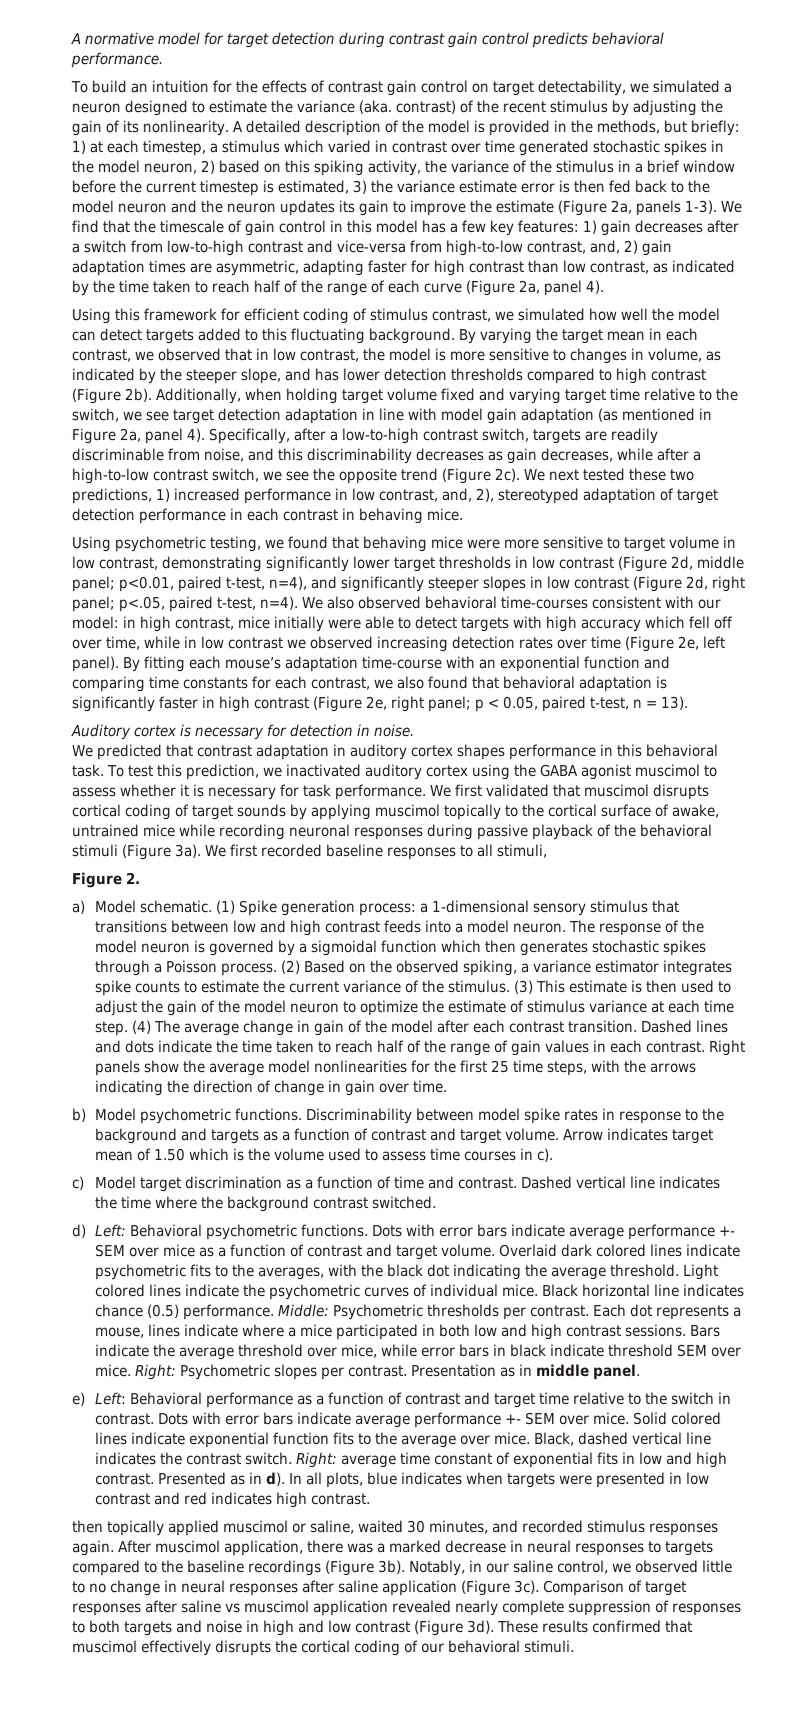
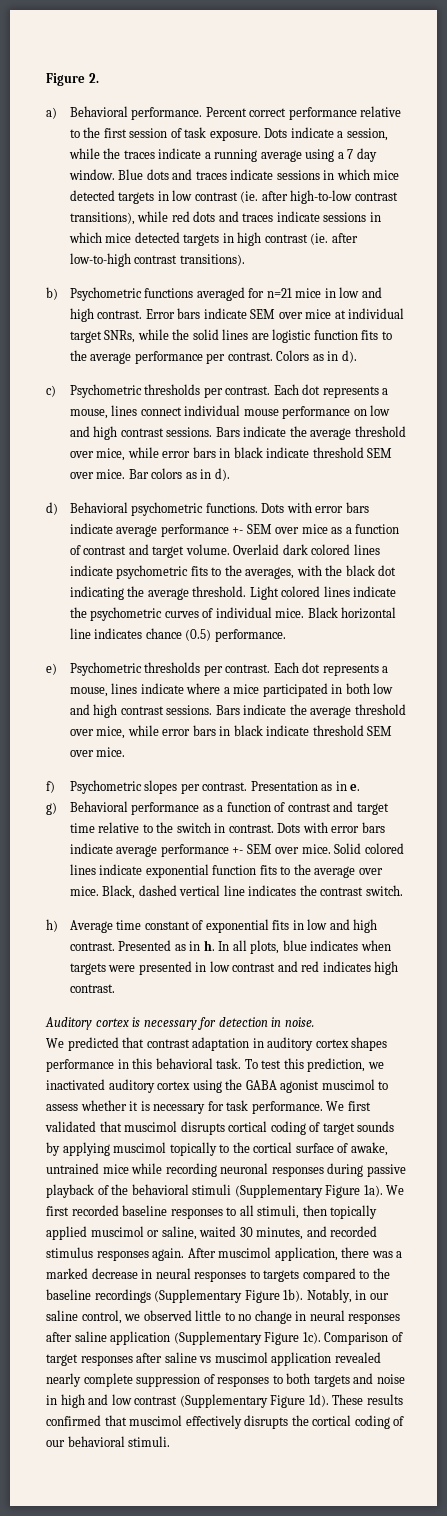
[70,31,664,49] [70,52,163,69] [70,79,732,97] [71,99,723,117] [71,119,740,137] [71,139,724,157] [71,159,735,177] [71,179,710,197] [71,199,742,217] [71,219,739,237] [71,239,672,257] [71,259,735,277] [71,279,604,297] [71,307,720,325] [71,327,698,345] [71,347,721,364] [71,367,706,385] [71,387,738,405] [71,407,712,425] [71,427,658,445] [71,447,701,465] [71,467,694,485] [71,487,718,505] [71,507,463,525] [71,535,736,553] [71,555,744,573] [71,575,745,593] [71,595,721,613] [71,615,733,633] [71,635,725,653] [71,655,670,673] [71,675,667,693] [71,695,688,713] A normative model for target detection during contrast gain control predicts behavioral performance. // To build an intuition for the effects of contrast gain control on target detectability, we simulated a neuron designed to estimate the variance (aka. contrast) of the recent stimulus by adjusting the gain of its nonlinearity. A detailed description of the model is provided in the methods, but briefly: 1) at each timestep, a stimulus which varied in contrast over time generated stochastic spikes in the model neuron, 2) based on this spiking activity, the variance of the stimulus in a brief window before the current timestep is estimated, 3) the variance estimate error is then fed back to the model neuron and the neuron updates its gain to improve the estimate (Figure 2a, panels 1-3). We find that the timescale of gain control in this model has a few key features: 1) gain decreases after a switch from low-to-high contrast and vice-versa from high-to-low contrast, and, 2) gain adaptation times are asymmetric, adapting faster for high contrast than low contrast, as indicated by the time taken to reach half of the range of each curve (Figure 2a, panel 4). // Using this framework for efficient coding of stimulus contrast, we simulated how well the model can detect targets added to this fluctuating background. By varying the target mean in each contrast, we observed that in low contrast, the model is more sensitive to changes in volume, as indicated by the steeper slope, and has lower detection thresholds compared to high contrast (Figure 2b). Additionally, when holding target volume fixed and varying target time relative to the switch, we see target detection adaptation in line with model gain adaptation (as mentioned in Figure 2a, panel 4). Specifically, after a low-to-high contrast switch, targets are readily discriminable from noise, and this discriminability decreases as gain decreases, while after a high-to-low contrast switch, we see the opposite trend (Figure 2c). We next tested these two predictions, 1) increased performance in low contrast, and, 2), stereotyped adaptation of target detection performance in each contrast in behaving mice. // Using psychometric testing, we found that behaving mice were more sensitive to target volume in low contrast, demonstrating significantly lower target thresholds in low contrast (Figure 2d, middle panel; p<0.01, paired t-test, n=4), and significantly steeper slopes in low contrast (Figure 2d, right panel; p<.05, paired t-test, n=4). We also observed behavioral time-courses consistent with our model: in high contrast, mice initially were able to detect targets with high accuracy which fell off over time, while in low contrast we observed increasing detection rates over time (Figure 2e, left panel). By fitting each mouse’s adaptation time-course with an exponential function and comparing time constants for each contrast, we also found that behavioral adaptation is significantly faster in high contrast (Figure 2e, right panel; p < 0.05, paired t-test, n = 13). -> [46,73,99,86] [46,106,402,120] [69,127,388,141] [68,148,377,162] [68,169,400,180] [69,190,398,204] [69,211,381,225] [68,232,358,246] [69,253,245,267] [46,287,382,301] [69,308,405,322] [69,329,392,343] [69,350,357,364] [46,384,389,398] [69,405,391,419] [69,426,406,440] [69,447,393,461] [69,468,230,481] [46,502,369,516] [69,523,400,537] [69,544,380,558] [69,565,397,579] [69,586,397,600] [69,607,397,621] [69,628,286,642] [46,662,389,676] [69,683,394,697] [69,704,406,718] [69,725,393,739] [69,747,126,757] [46,780,361,794] [46,801,389,815] [69,822,385,833] [69,843,404,857] [69,864,383,878] [69,885,403,899] [46,919,378,933] [69,940,391,954] [69,961,399,975] [69,984,115,993] Figure 2. // a) Behavioral performance. Percent correct performance relative to the first session of task exposure. Dots indicate a session, while the traces indicate a running average using a 7 day window. Blue dots and traces indicate sessions in which mice detected targets in low contrast (ie. after high-to-low contrast transitions), while red dots and traces indicate sessions in which mice detected targets in high contrast (ie. after low-to-high contrast transitions). // b) Psychometric functions averaged for n=21 mice in low and high contrast. Error bars indicate SEM over mice at individual target SNRs, while the solid lines are logistic function fits to the average performance per contrast. Colors as in d). // c) Psychometric thresholds per contrast. Each dot represents a mouse, lines connect individual mouse performance on low and high contrast sessions. Bars indicate the average threshold over mice, while error bars in black indicate threshold SEM over mice. Bar colors as in d). // d) Behavioral psychometric functions. Dots with error bars indicate average performance +- SEM over mice as a function of contrast and target volume. Overlaid dark colored lines indicate psychometric fits to the averages, with the black dot indicating the average threshold. Light colored lines indicate the psychometric curves of individual mice. Black horizontal line indicates chance (0.5) performance. // e) Psychometric thresholds per contrast. Each dot represents a mouse, lines indicate where a mice participated in both low and high contrast sessions. Bars indicate the average threshold over mice, while error bars in black indicate threshold SEM over mice. // f) Psychometric slopes per contrast. Presentation as in e. // g) Behavioral performance as a function of contrast and target time relative to the switch in contrast. Dots with error bars indicate average performance +- SEM over mice. Solid colored lines indicate exponential function fits to the average over mice. Black, dashed vertical line indicates the contrast switch. // h) Average time constant of exponential fits in low and high contrast. Presented as in h. In all plots, blue indicates when targets were presented in low contrast and red indicates high contrast.
[121,844,201,861] (Figure 3a). -> [234,1184,383,1198] (Supplementary Figure 1a).
[72,872,141,889] [72,899,681,917] [95,919,706,937] [95,939,708,957] [95,959,734,977] [95,979,733,997] [95,999,736,1017] [95,1019,730,1037] [95,1039,747,1056] [95,1059,698,1077] [95,1079,449,1097] [72,1107,726,1125] [95,1127,715,1145] [95,1147,555,1162] [72,1175,722,1193] [95,1195,438,1213] [72,1223,737,1241] [95,1243,742,1261] [95,1263,720,1281] [95,1283,746,1301] [95,1303,743,1321] [95,1323,722,1341] [95,1343,743,1361] [95,1363,642,1381] [72,1391,733,1409] [95,1411,723,1429] [95,1431,713,1449] [95,1451,729,1469] [95,1471,711,1489] [95,1492,372,1509] // Figure 2. // a) Model schematic. (1) Spike generation process: a 1-dimensional sensory stimulus that transitions between low and high contrast feeds into a model neuron. The response of the model neuron is governed by a sigmoidal function which then generates stochastic spikes through a Poisson process. (2) Based on the observed spiking, a variance estimator integrates spike counts to estimate the current variance of the stimulus. (3) This estimate is then used to adjust the gain of the model neuron to optimize the estimate of stimulus variance at each time step. (4) The average change in gain of the model after each contrast transition. Dashed lines and dots indicate the time taken to reach half of the range of gain values in each contrast. Right panels show the average model nonlinearities for the first 25 time steps, with the arrows indicating the direction of change in gain over time. // b) Model psychometric functions. Discriminability between model spike rates in response to the background and targets as a function of contrast and target volume. Arrow indicates target mean of 1.50 which is the volume used to assess time courses in c). // c) Model target discrimination as a function of time and contrast. Dashed vertical line indicates the time where the background contrast switched. // d) Left: Behavioral psychometric functions. Dots with error bars indicate average performance +- SEM over mice as a function of contrast and target volume. Overlaid dark colored lines indicate psychometric fits to the averages, with the black dot indicating the average threshold. Light colored lines indicate the psychometric curves of individual mice. Black horizontal line indicates chance (0.5) performance. Middle: Psychometric thresholds per contrast. Each dot represents a mouse, lines indicate where a mice participated in both low and high contrast sessions. Bars indicate the average threshold over mice, while error bars in black indicate threshold SEM over mice. Right: Psychometric slopes per contrast. Presentation as in middle panel. // e) Left: Behavioral performance as a function of contrast and target time relative to the switch in contrast. Dots with error bars indicate average performance +- SEM over mice. Solid colored lines indicate exponential function fits to the average over mice. Black, dashed vertical line indicates the contrast switch. Right: average time constant of exponential fits in low and high contrast. Presented as in d). In all plots, blue indicates when targets were presented in low contrast and red indicates high contrast. // -> (300, 1212) none
[325,1559,406,1577] (Figure 3b). -> [154,1289,304,1303] (Supplementary Figure 1b).
[461,1579,540,1596] (Figure 3c). -> [173,1331,321,1345] (Supplementary Figure 1c).
[414,1619,495,1636] (Figure 3d). -> [179,1394,329,1408] (Supplementary Figure 1d).

